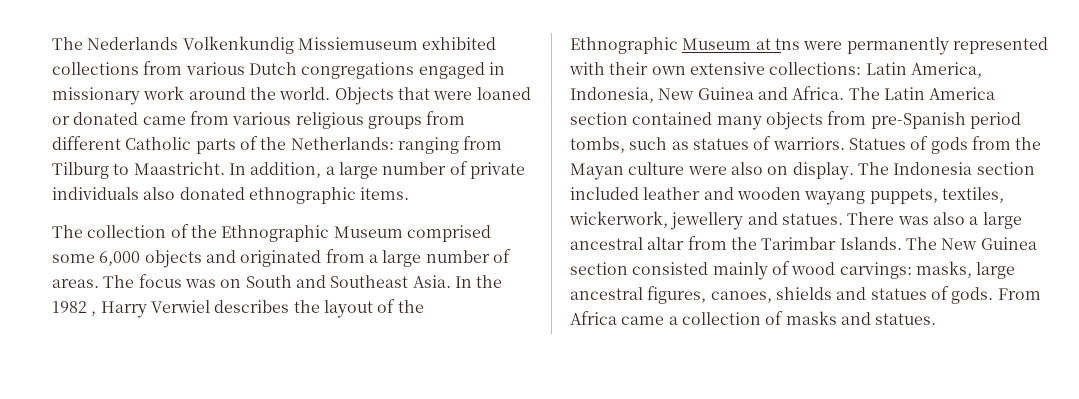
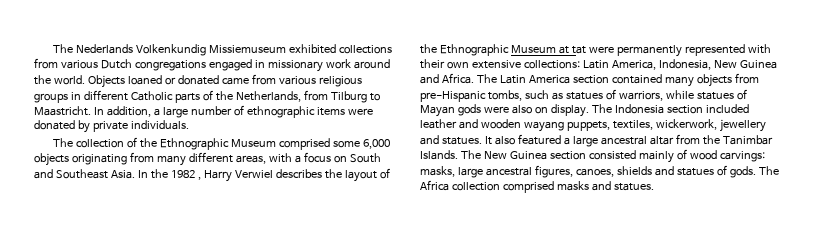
[397,87,473,100] that were -> (125, 81) none
[426,111,466,125] from -> [70,92,81,100] in
[290,137,459,154] Netherlands: ranging -> [235,91,301,102] Netherlands,
[469,162,525,179] [52,187,410,204] private individuals also donated ethnographic items. -> [246,106,373,118] [34,120,189,133] ethnographic items were donated by private individuals.
[205,249,511,267] [52,274,216,288] and originated from a large number of areas. The focus was -> [71,152,331,166] originating from many different areas, with a focus
[774,38,800,50] tns -> [571,46,586,54] tat
[870,112,1021,129] pre-Spanish period -> [420,91,486,102] pre-Hispanic
[772,136,1042,154] [570,162,685,180] warriors. Statues of gods from the Mayan culture -> [618,89,747,101] [420,104,481,117] warriors, while statues of Mayan gods
[847,212,965,225] There was also -> [484,134,561,145] It also featured
[761,237,837,250] Tarimbar -> [722,135,773,145] Tanimbar
[997,288,1041,300] [570,311,784,325] From Africa came a collection of -> [758,166,779,175] [420,180,554,193] The Africa collection comprised

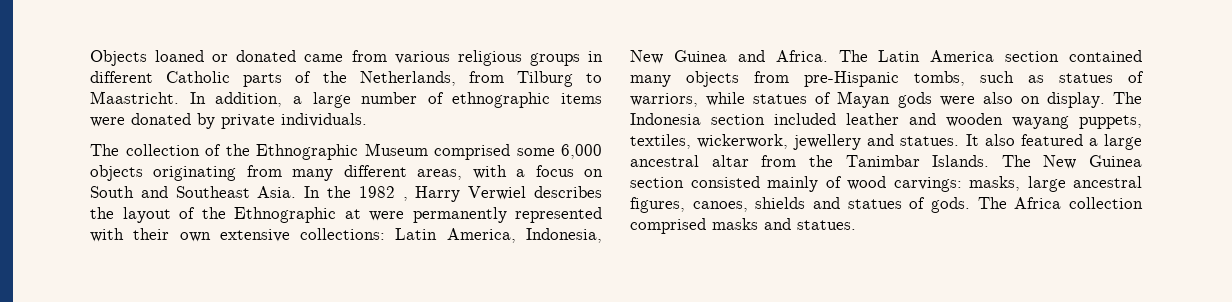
[53,44,392,56] [34,58,390,72] [34,75,85,85] The Nederlands Volkenkundig Missiemuseum exhibited collections from various Dutch congregations engaged in missionary work around the world. -> (90, 58) none
[510,45,586,54] Museum at tat -> [344,209,361,219] at

